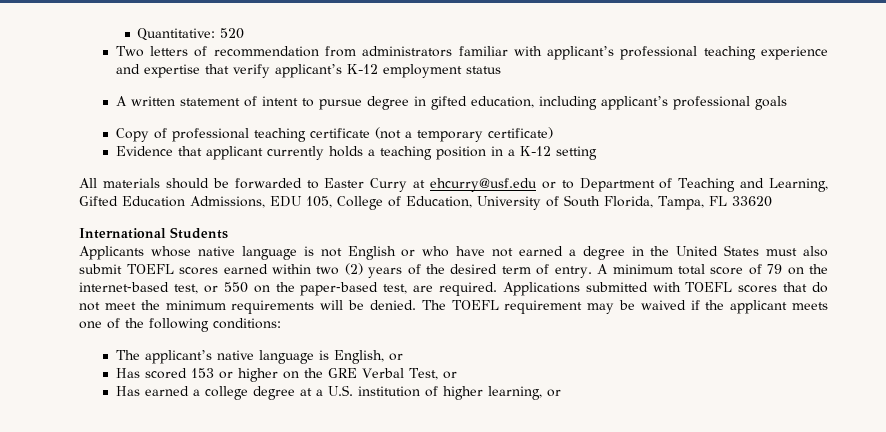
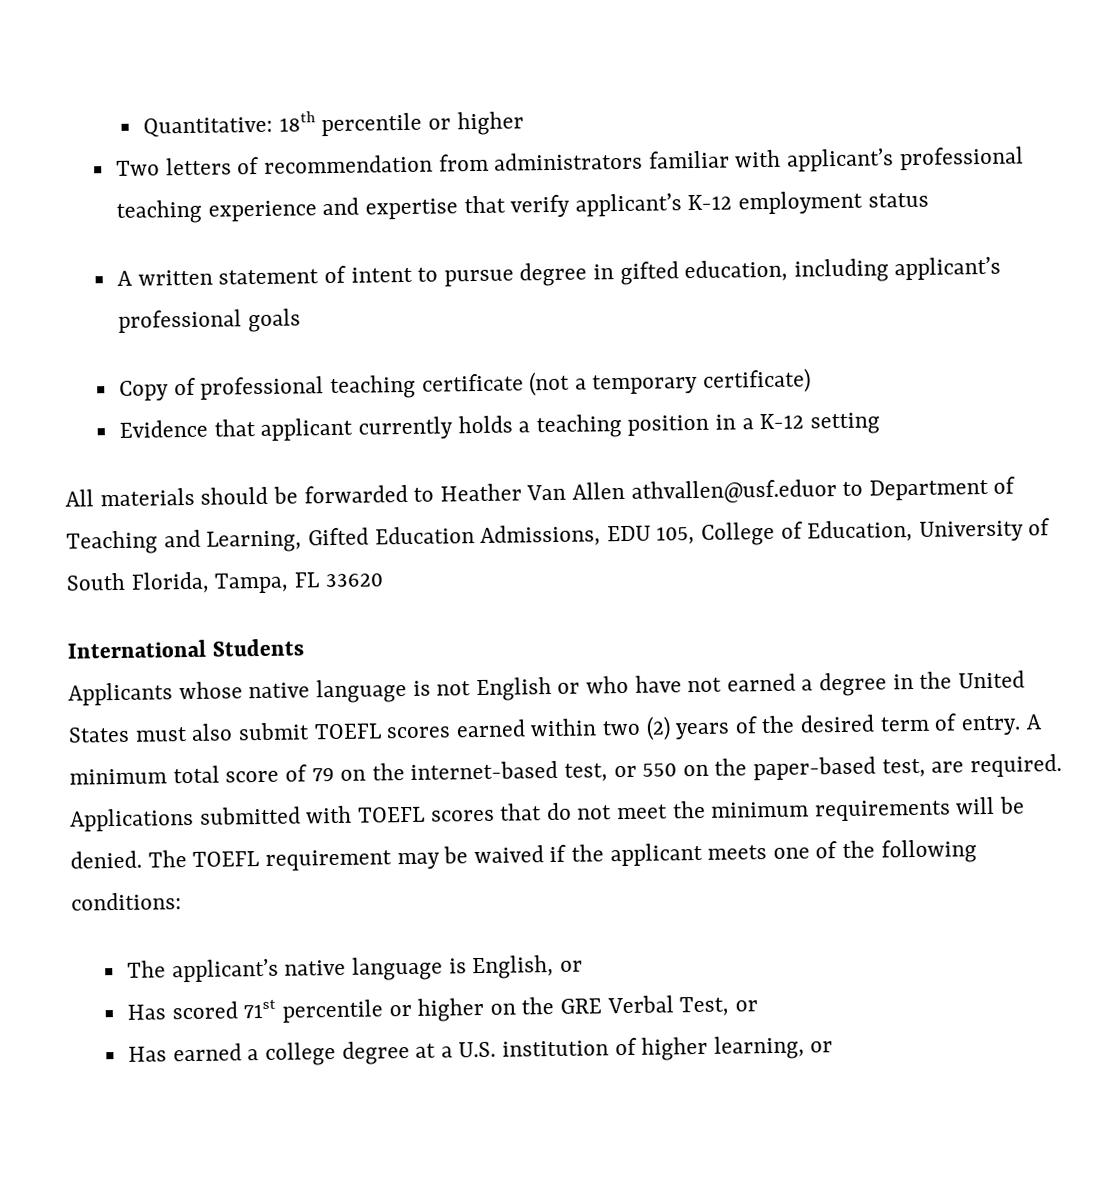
[220,28,245,39] 520 -> [278,111,524,137] 18th percentile or higher
[324,178,556,192] Easter Curry at ehcurry@usf.edu or -> [439,479,837,504] Heather Van Allen athvallen@usf.eduor
[190,368,214,378] 153 -> [243,999,383,1023] 71st percentile

